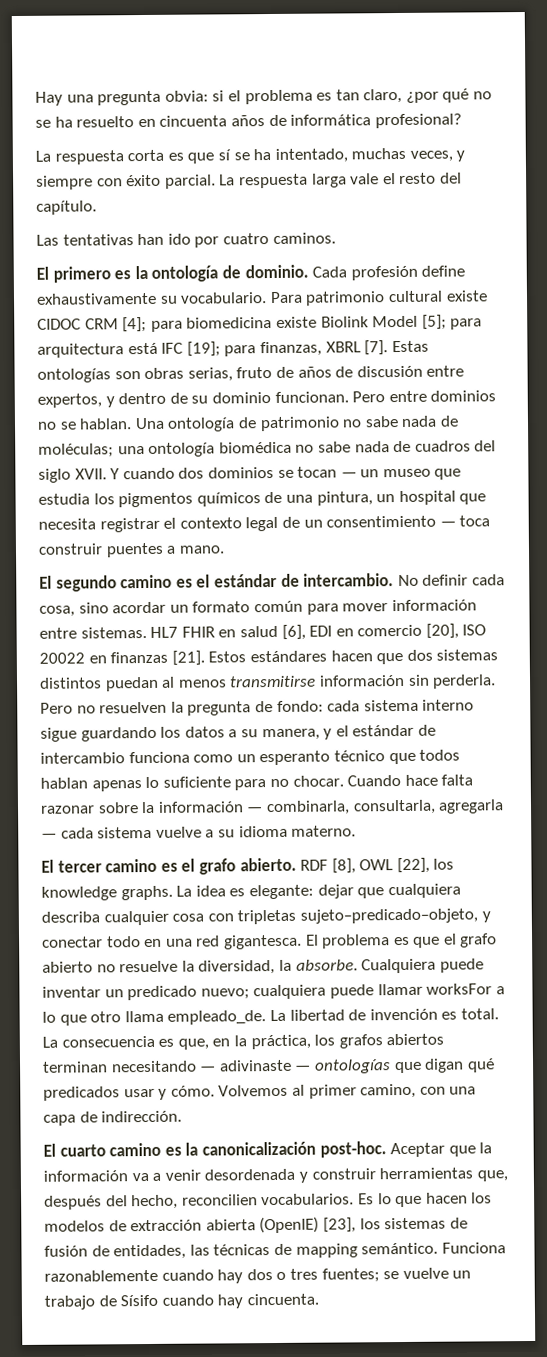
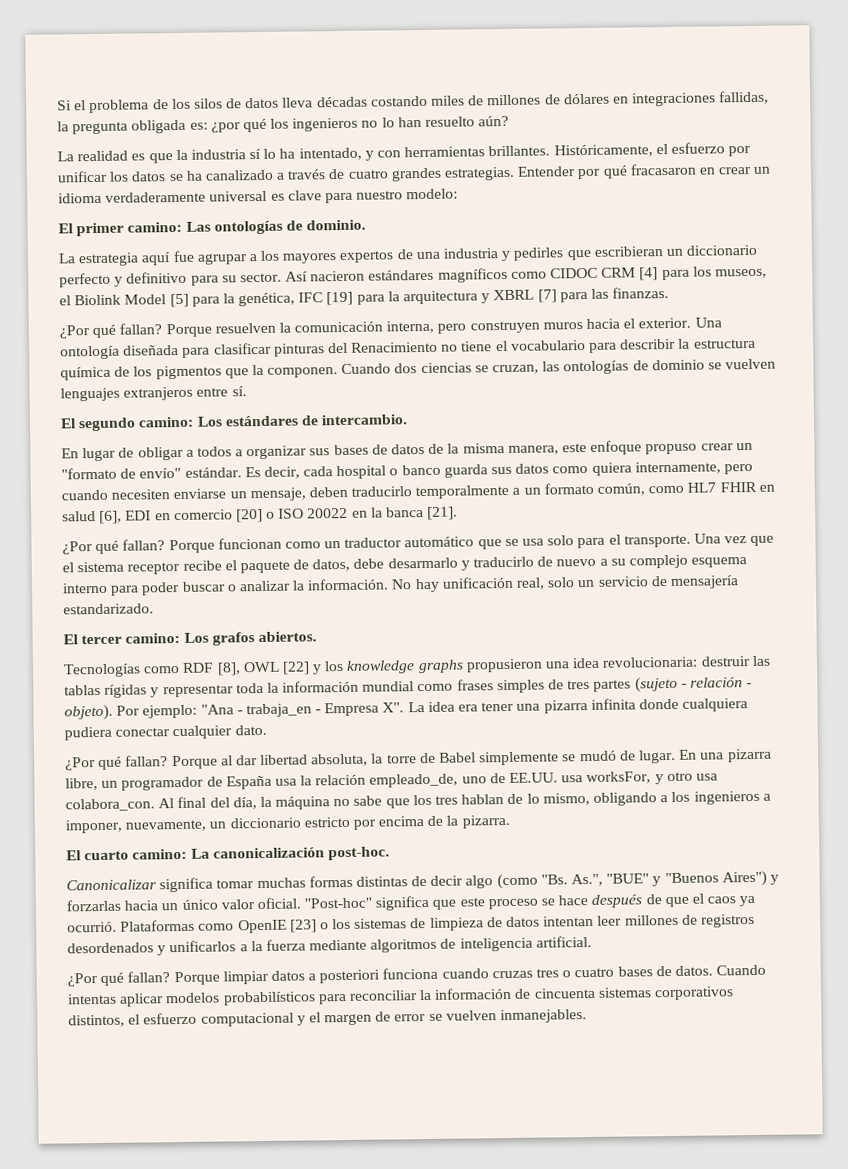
[35,88,493,106] [35,113,462,129] [35,147,466,165] [36,172,462,190] [36,200,97,215] [36,232,336,248] [36,264,466,283] [36,290,488,306] [37,314,483,333] [37,340,429,358] [37,365,465,383] [37,390,497,408] [37,415,459,432] [38,440,497,458] [38,466,462,483] [38,490,487,508] [38,515,491,533] [38,542,225,558] [39,573,505,592] [39,599,477,617] [39,626,147,639] Hay una pregunta obvia: si el problema es tan claro, ¿por qué no se ha resuelto en cincuenta años de informática profesional? // La respuesta corta es que sí se ha intentado, muchas veces, y siempre con éxito parcial. La respuesta larga vale el resto del capítulo. // Las tentativas han ido por cuatro caminos. // El primero es la ontología de dominio. Cada profesión define exhaustivamente su vocabulario. Para patrimonio cultural existe CIDOC CRM [4]; para biomedicina existe Biolink Model [5]; para arquitectura está IFC [19]; para finanzas, XBRL [7]. Estas ontologías son obras serias, fruto de años de discusión entre expertos, y dentro de su dominio funcionan. Pero entre dominios no se hablan. Una ontología de patrimonio no sabe nada de moléculas; una ontología biomédica no sabe nada de cuadros del siglo XVII. Y cuando dos dominios se tocan — un museo que estudia los pigmentos químicos de una pintura, un hospital que necesita registrar el contexto legal de un consentimiento — toca construir puentes a mano. // El segundo camino es el estándar de intercambio. No definir cada cosa, sino acordar un formato común para mover información entre sistemas. -> [57,90,770,114] [57,115,510,135] [57,142,752,164] [57,163,772,183] [58,188,459,204] [58,219,367,237] [58,244,758,267] [59,266,767,288] [59,286,670,308] [59,317,722,339] [60,338,756,360] [60,358,777,381] [60,386,247,402] [60,414,409,432] [61,440,753,462] [61,461,753,480] [61,482,685,502] Si el problema de los silos de datos lleva décadas costando miles de millones de dólares en integraciones fallidas, la pregunta obligada es: ¿por qué los ingenieros no lo han resuelto aún? // La realidad es que la industria sí lo ha intentado, y con herramientas brillantes. Históricamente, el esfuerzo por unificar los datos se ha canalizado a través de cuatro grandes estrategias. Entender por qué fracasaron en crear un idioma verdaderamente universal es clave para nuestro modelo: // El primer camino: Las ontologías de dominio. // La estrategia aquí fue agrupar a los mayores expertos de una industria y pedirles que escribieran un diccionario perfecto y definitivo para su sector. Así nacieron estándares magníficos como CIDOC CRM [4] para los museos, el Biolink Model [5] para la genética, IFC [19] para la arquitectura y XBRL [7] para las finanzas. // ¿Por qué fallan? Porque resuelven la comunicación interna, pero construyen muros hacia el exterior. Una ontología diseñada para clasificar pinturas del Renacimiento no tiene el vocabulario para describir la estructura química de los pigmentos que la componen. Cuando dos ciencias se cruzan, las ontologías de dominio se vuelven lenguajes extranjeros entre sí. // El segundo camino: Los estándares de intercambio. // En lugar de obligar a todos a organizar sus bases de datos de la misma manera, este enfoque propuso crear un "formato de envío" estándar. Es decir, cada hospital o banco guarda sus datos como quiera internamente, pero cuando necesiten enviarse un mensaje, deben traducirlo temporalmente a un formato común, como
[425,623,459,639] [20], -> [235,508,276,523] [20] o
[110,651,169,664] finanzas -> [370,506,425,518] la banca
[208,649,499,665] [39,674,497,692] [40,699,475,716] [40,724,436,742] [40,749,461,766] [40,774,474,792] [40,799,505,816] [41,825,357,839] [41,857,455,875] [41,883,461,901] [41,908,491,926] [42,933,498,950] [42,958,484,975] [42,983,505,1001] [42,1008,499,1026] [42,1033,445,1050] [43,1058,495,1074] [43,1083,477,1101] [43,1110,183,1126] Estos estándares hacen que dos sistemas distintos puedan al menos transmitirse información sin perderla. Pero no resuelven la pregunta de fondo: cada sistema interno sigue guardando los datos a su manera, y el estándar de intercambio funciona como un esperanto técnico que todos hablan apenas lo suficiente para no chocar. Cuando hace falta razonar sobre la información — combinarla, consultarla, agregarla — cada sistema vuelve a su idioma materno. // El tercer camino es el grafo abierto. RDF [8], OWL [22], los knowledge graphs. La idea es elegante: dejar que cualquiera describa cualquier cosa con tripletas sujeto–predicado–objeto, y conectar todo en una red gigantesca. El problema es que el grafo abierto no resuelve la diversidad, la absorbe. Cualquiera puede inventar un predicado nuevo; cualquiera puede llamar worksFor a lo que otro llama empleado_de. La libertad de invención es total. La consecuencia es que, en la práctica, los grafos abiertos terminan necesitando — adivinaste — ontologías que digan qué predicados usar y cómo. Volvemos al primer camino, con una capa de indirección. -> [62,533,775,555] [62,554,748,575] [62,575,739,596] [63,603,154,615] [63,631,317,646] [63,655,771,678] [64,676,753,698] [64,698,749,721] [64,724,267,741] [65,748,772,771] [65,771,718,791] [65,790,771,812] [65,814,510,834] // ¿Por qué fallan? Porque funcionan como un traductor automático que se usa solo para el transporte. Una vez que el sistema receptor recibe el paquete de datos, debe desarmarlo y traducirlo de nuevo a su complejo esquema interno para poder buscar o analizar la información. No hay unificación real, solo un servicio de mensajería estandarizado. // El tercer camino: Los grafos abiertos. // Tecnologías como RDF [8], OWL [22] y los knowledge graphs propusieron una idea revolucionaria: destruir las tablas rígidas y representar toda la información mundial como frases simples de tres partes (sujeto - relación - objeto). Por ejemplo: "Ana - trabaja_en - Empresa X". La idea era tener una pizarra infinita donde cualquiera pudiera conectar cualquier dato. // ¿Por qué fallan? Porque al dar libertad absoluta, la torre de Babel simplemente se mudó de lugar. En una pizarra libre, un programador de España usa la relación empleado_de, uno de EE.UU. usa worksFor, y otro usa colabora_con. Al final del día, la máquina no sabe que los tres hablan de lo mismo, obligando a los ingenieros a imponer, nuevamente, un diccionario estricto por encima de la pizarra.
[109,1142,199,1157] camino es la -> [132,848,210,860] camino: La
[390,1142,493,1158] [43,1167,508,1183] [44,1192,493,1210] [44,1216,468,1234] [44,1242,506,1260] [44,1267,472,1284] [44,1293,319,1310] Aceptar que la información va a venir desordenada y construir herramientas que, después del hecho, reconcilien vocabularios. Es lo que hacen los modelos de extracción abierta (OpenIE) [23], los sistemas de fusión de entidades, las técnicas de mapping semántico. Funciona razonablemente cuando hay dos o tres fuentes; se vuelve un trabajo de Sísifo cuando hay cincuenta. -> [66,870,779,893] [66,893,756,912] [67,913,755,934] [67,935,592,956] [67,964,767,987] [67,986,735,1007] [68,1009,588,1028] // Canonicalizar significa tomar muchas formas distintas de decir algo (como "Bs. As.", "BUE" y "Buenos Aires") y forzarlas hacia un único valor oficial. "Post-hoc" significa que este proceso se hace después de que el caos ya ocurrió. Plataformas como OpenIE [23] o los sistemas de limpieza de datos intentan leer millones de registros desordenados y unificarlos a la fuerza mediante algoritmos de inteligencia artificial. // ¿Por qué fallan? Porque limpiar datos a posteriori funciona cuando cruzas tres o cuatro bases de datos. Cuando intentas aplicar modelos probabilísticos para reconciliar la información de cincuenta sistemas corporativos distintos, el esfuerzo computacional y el margen de error se vuelven inmanejables.

